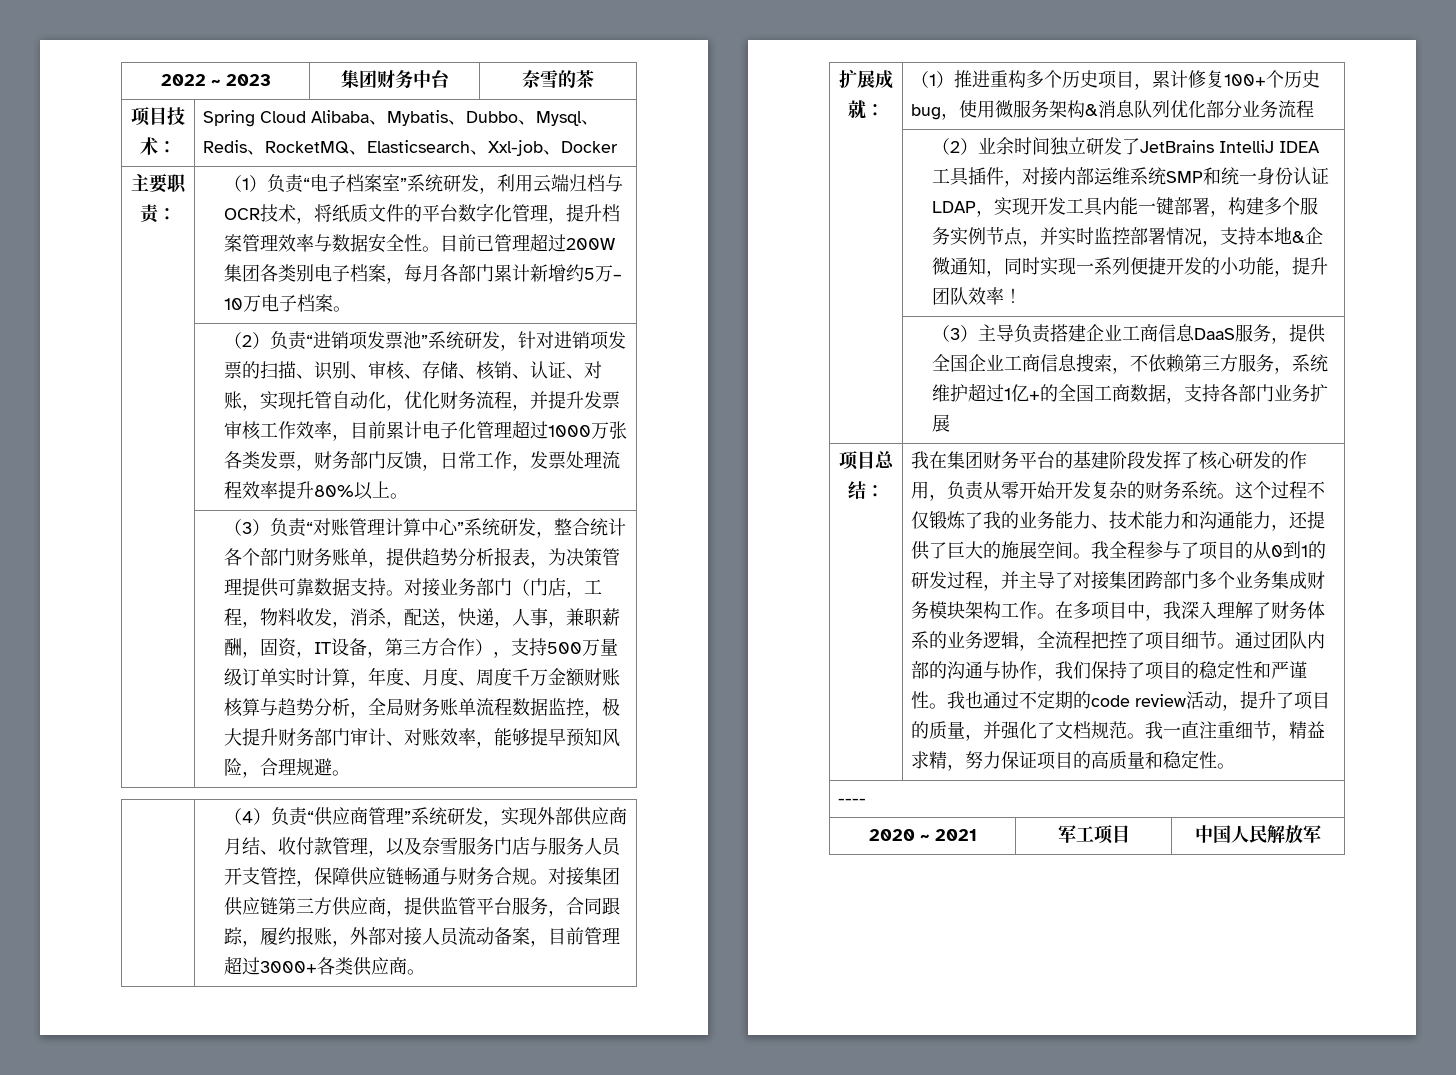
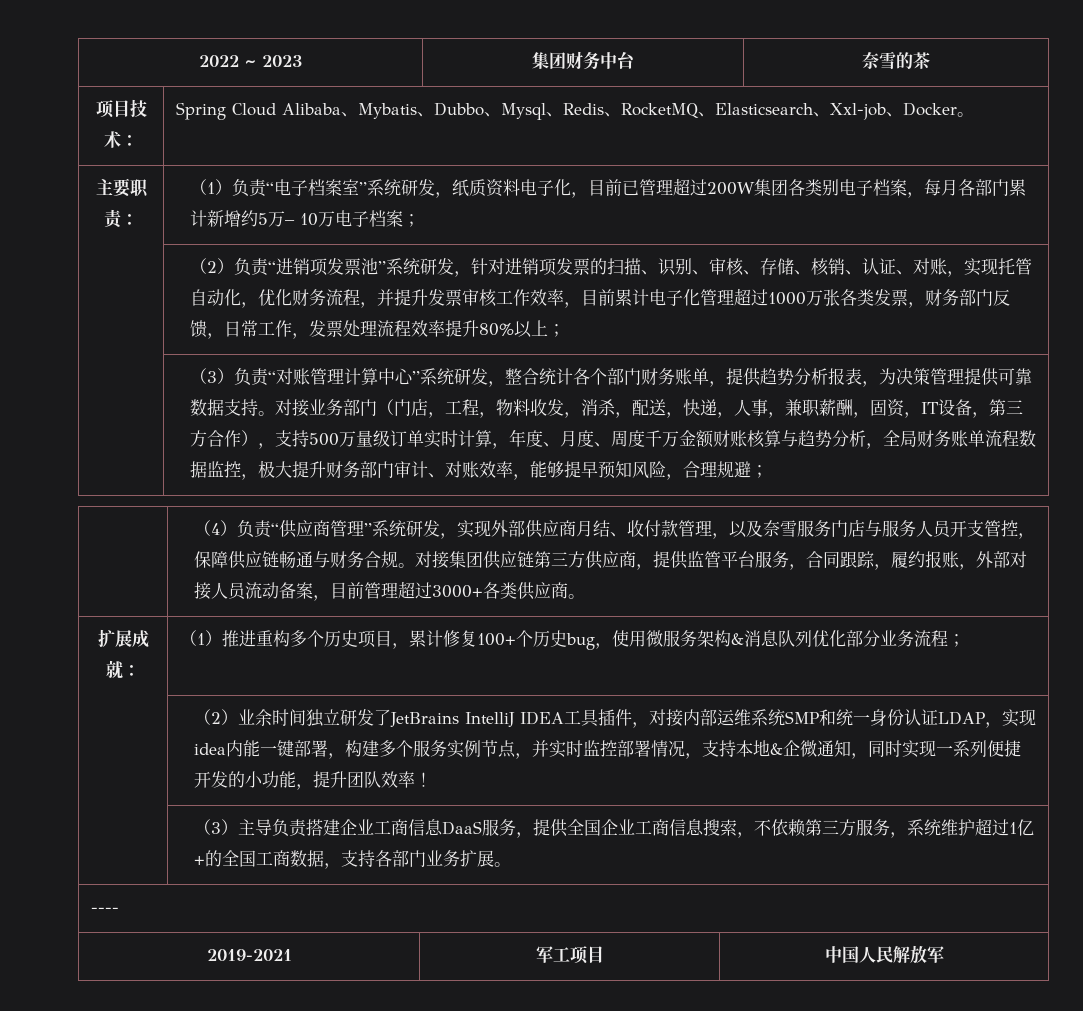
(618, 147) none -> [956,112,974,117] 。
[497,174,624,193] [224,203,621,224] [224,233,441,253] 利用云端归档与OCR技术，将纸质文件的平台数字化管理，提升档案管理效率与数据安全性。 -> [451,179,588,198] 纸质资料电子化，
[333,306,352,312] 。 -> [402,214,420,227] ；
[390,493,409,499] 。 -> [547,324,565,337] ；
[332,770,351,776] 。 -> [750,465,768,478] ；
(1314, 109) none -> [947,634,965,647] ；
[1030,197,1104,216] 开发工具 -> [193,743,226,755] idea
[839,451,894,470] [848,481,884,500] [910,450,1307,470] [910,481,1325,501] [910,511,1325,531] [910,541,1326,560] [910,571,1325,591] [910,601,1325,621] [910,631,1325,651] [910,660,1307,681] [910,690,1330,711] [910,721,1325,741] [910,750,1217,771] // 项目总结： | 我在集团财务平台的基建阶段发挥了核心研发的作用，负责从零开始开发复杂的财务系统。这个过程不仅锻炼了我的业务能力、技术能力和沟通能力，还提供了巨大的施展空间。我全程参与了项目的从0到1的研发过程，并主导了对接集团跨部门多个业务集成财务模块架构工作。在多项目中，我深入理解了财务体系的业务逻辑，全流程把控了项目细节。通过团队内部的沟通与协作，我们保持了项目的稳定性和严谨性。我也通过不定期的code review活动，提升了项目的质量，并强化了文档规范。我一直注重细节，精益求精，努力保证项目的高质量和稳定性 -> (494, 858) none
[868,829,977,841] 2020 ~ 2021 -> [206,949,292,961] 2019-2021

